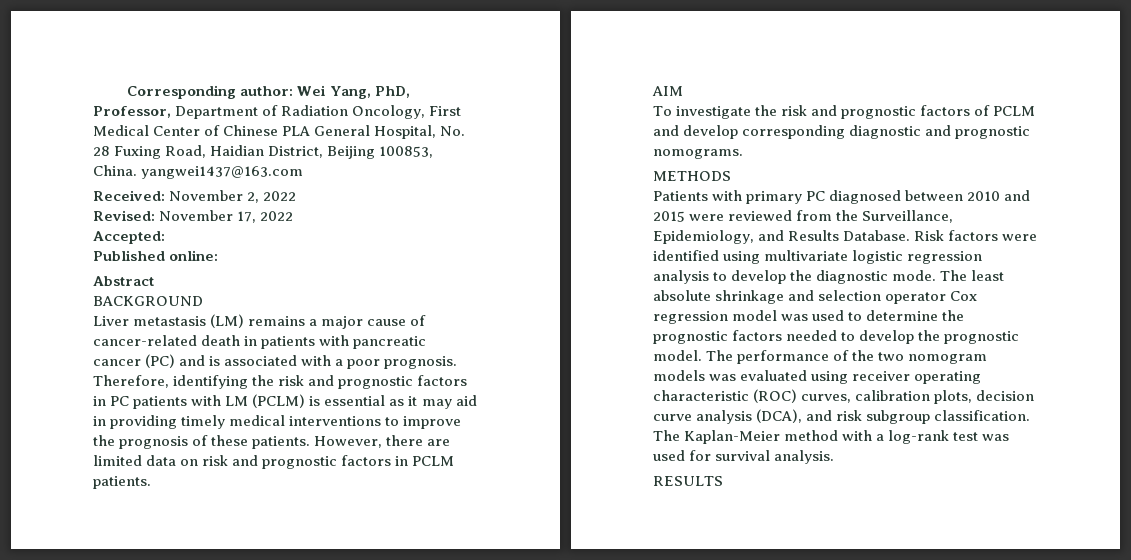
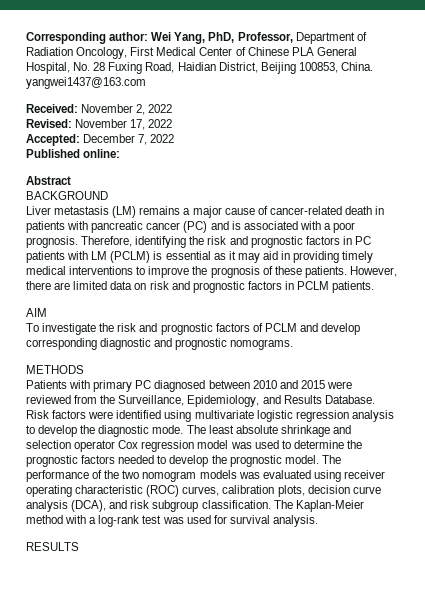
(165, 237) none -> [83,134,175,145] December 7, 2022

